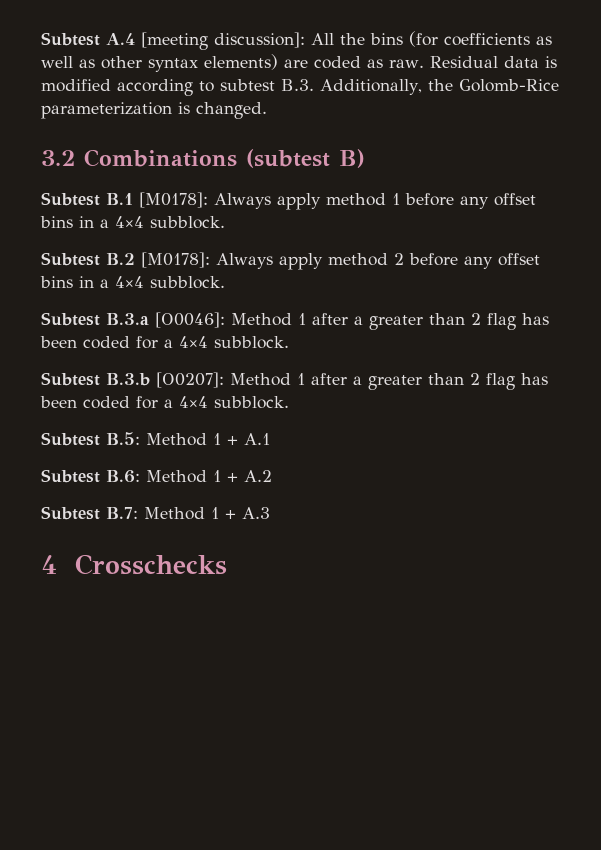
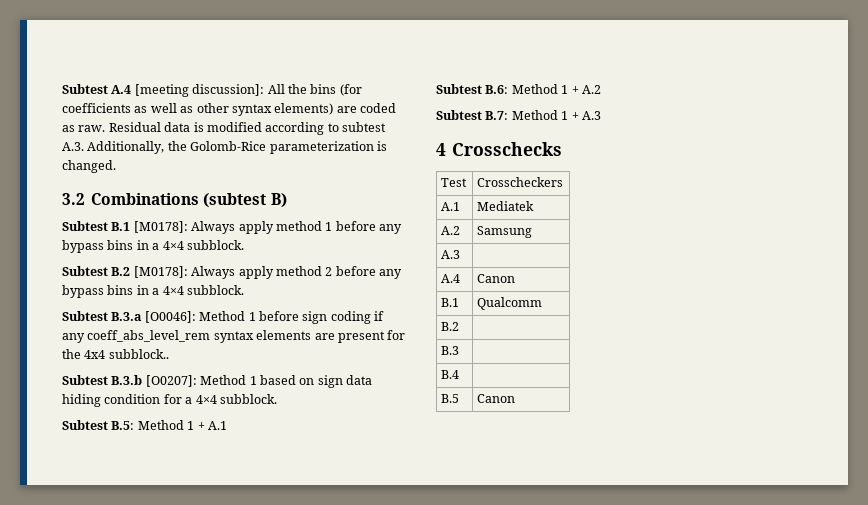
[281,79,314,91] B.3. -> [62,142,84,151] A.3.
[494,193,536,206] offset -> [62,240,104,253] bypass
[498,253,540,266] offset -> [62,285,104,298] bypass
[312,313,549,330] [40,336,289,349] after a greater than 2 flag has been coded for a 4×4 subblock. -> [258,311,384,324] [62,330,406,343] [62,349,169,359] before sign coding if any coeff_abs_level_rem syntax elements are present for the 4x4 subblock..
[311,373,548,390] [40,396,130,409] after a greater than 2 flag has been coded -> [259,375,372,388] [62,394,161,407] based on sign data hiding condition
(228, 564) none -> [441,178,468,187] [477,177,564,187] [441,202,461,211] [477,201,535,211] [441,226,461,235] [477,226,533,238] [441,250,461,259] [441,274,461,283] [477,274,516,283] [441,298,460,307] [477,297,543,310] [441,322,460,331] [441,346,460,355] [441,370,460,379] [441,394,460,403] [477,394,516,403] // Test | Crosscheckers // A.1 | Mediatek // A.2 | Samsung // A.3 | // A.4 | Canon // B.1 | Qualcomm // B.2 | // B.3 | // B.4 | // B.5 | Canon

